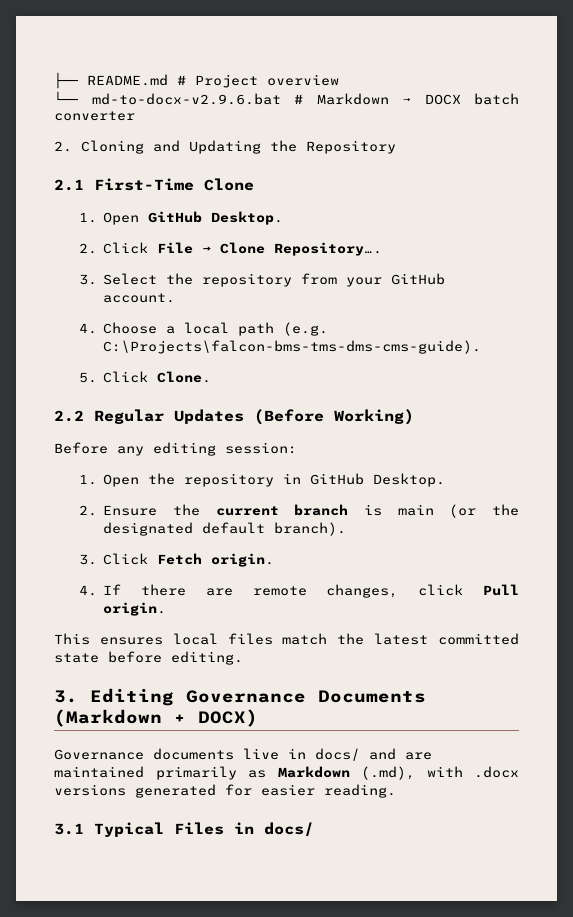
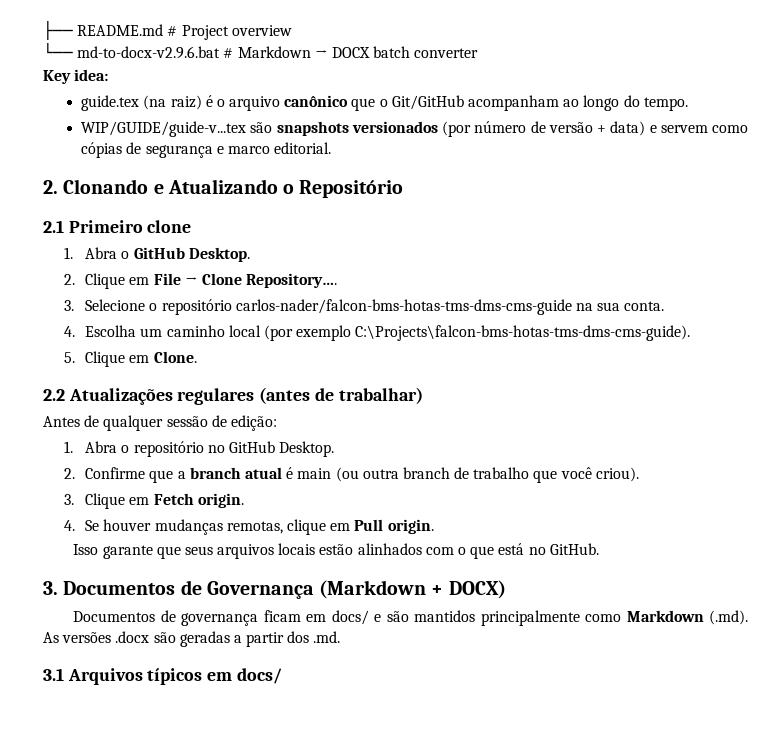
[54,140,396,154] 2. Cloning and Updating the Repository -> [43,69,109,84] [81,95,688,111] [81,121,749,137] [81,142,332,158] [43,179,404,198] Key idea: // guide.tex (na raiz) é o arquivo canônico que o Git/GitHub acompanham ao longo do tempo. // WIP/GUIDE/guide-v...tex são snapshots versionados (por número de versão + data) e servem como cópias de segurança e marco editorial. // 2. Clonando e Atualizando o Repositório
[94,178,254,191] [78,211,284,225] [78,242,149,254] First-Time Clone // 1. Open GitHub Desktop. // 2. Click -> [68,220,192,233] [64,247,250,262] [64,273,150,289] Primeiro clone // 1. Abra o GitHub Desktop. // 2. Clique em
[103,273,446,287] [103,293,176,303] [78,322,329,336] [103,340,482,354] Select the repository from your GitHub account. // 4. Choose a local path (e.g. C:\Projects\falcon-bms-tms-dms-cms-guide). -> [85,299,665,315] [64,325,691,341] Selecione o repositório carlos-nader/falcon-bms-hotas-tms-dms-cms-guide na sua conta. // 4. Escolha um caminho local (por exemplo C:\Projects\falcon-bms-hotas-tms-dms-cms-guide).
[103,371,149,383] Click -> [85,351,150,367] Clique em
[94,409,414,425] [54,442,297,456] [78,473,446,487] [78,504,519,518] [103,522,347,536] [78,553,149,565] Regular Updates (Before Working) // Before any editing session: // 1. Open the repository in GitHub Desktop. // 2. Ensure the current branch is main (or the designated default branch). // 3. Click -> [68,387,423,405] [43,415,277,431] [64,441,335,457] [64,467,639,483] [64,493,150,509] Atualizações regulares (antes de trabalhar) // Antes de qualquer sessão de edição: // 1. Abra o repositório no GitHub Desktop. // 2. Confirme que a branch atual é main (ou outra branch de trabalho que você criou). // 3. Clique em
[103,584,519,598] [103,602,167,616] [54,633,519,645] [54,651,243,665] [54,688,426,706] [54,709,258,727] [54,748,432,761] [54,766,519,780] [54,784,396,798] [54,822,254,837] If there are remote changes, click Pull origin. // This ensures local files match the latest committed state before editing. // 3. Editing Governance Documents (Markdown + DOCX) // Governance documents live in docs/ and are maintained primarily as Markdown (.md), with .docx versions generated for easier reading. // 3.1 Typical Files in -> [85,519,434,535] [73,543,599,559] [43,580,506,599] [73,610,748,626] [43,631,341,647] [43,668,233,685] Se houver mudanças remotas, clique em Pull origin. // Isso garante que seus arquivos locais estão alinhados com o que está no GitHub. // 3. Documentos de Governança (Markdown + DOCX) // Documentos de governança ficam em docs/ e são mantidos principalmente como Markdown (.md). As versões .docx são geradas a partir dos .md. // 3.1 Arquivos típicos em

